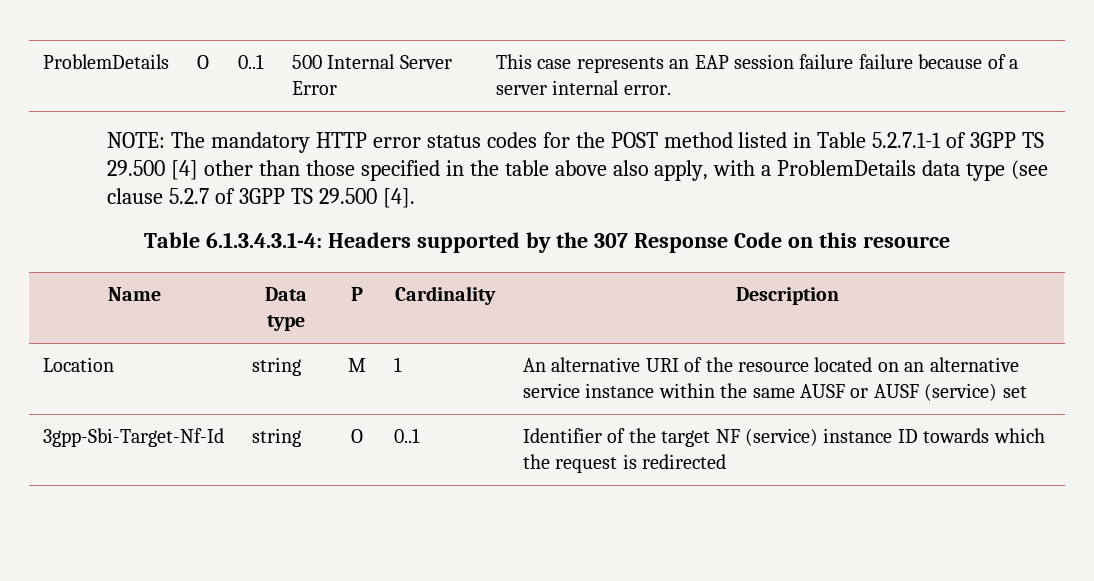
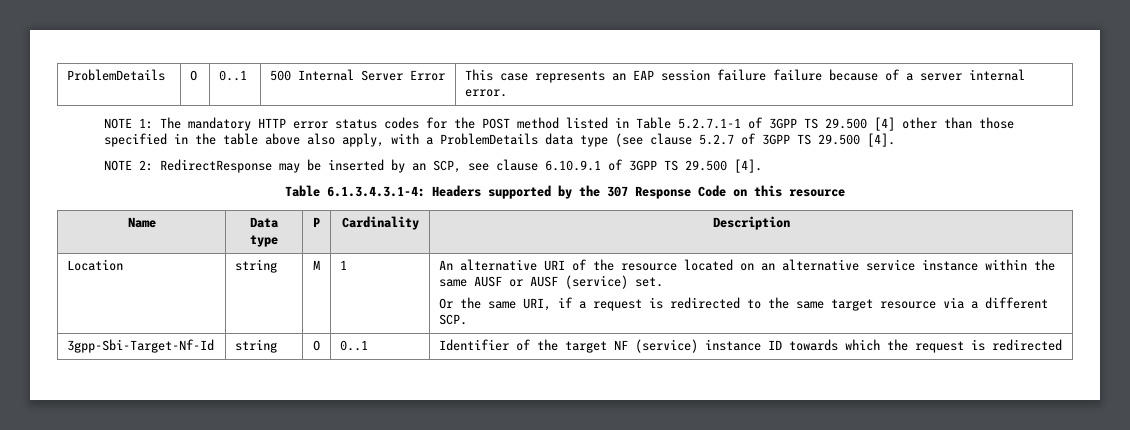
[107,132,166,148] NOTE: -> [104,118,154,129] NOTE 1:
(415, 198) none -> [104,159,763,173] // NOTE 2: RedirectResponse may be inserted by an SCP, see clause 6.10.9.1 of 3GPP TS 29.500 [4].
[1002,386,1027,398] set -> [635,277,664,287] [439,297,1049,311] [439,314,468,325] set. // Or the same URI, if a request is redirected to the same target resource via a different SCP.

